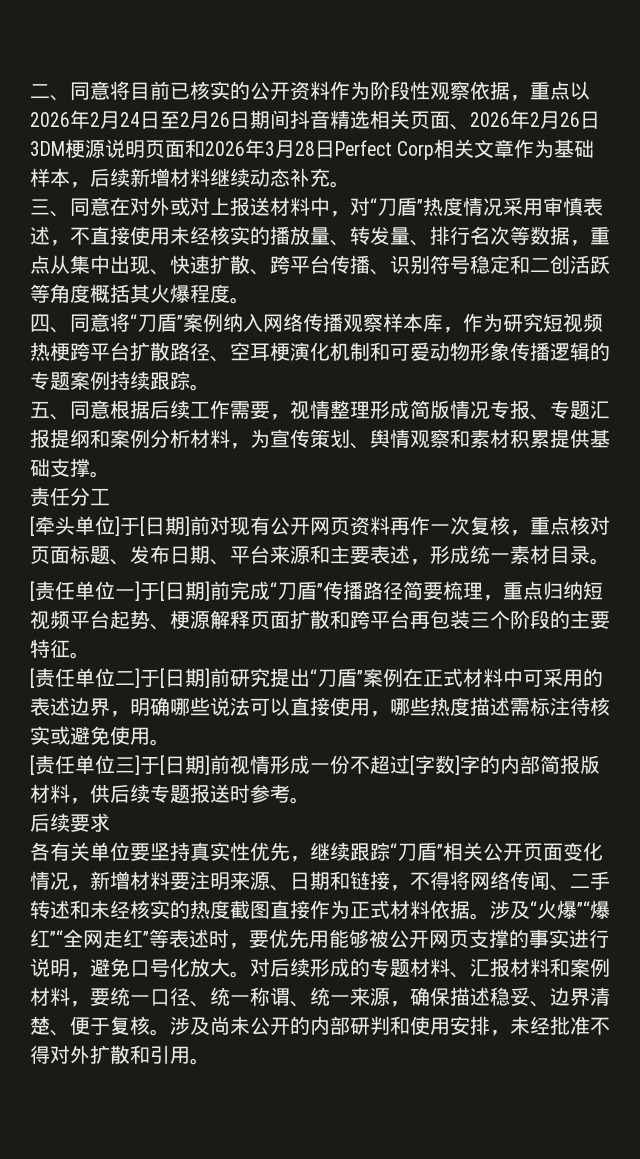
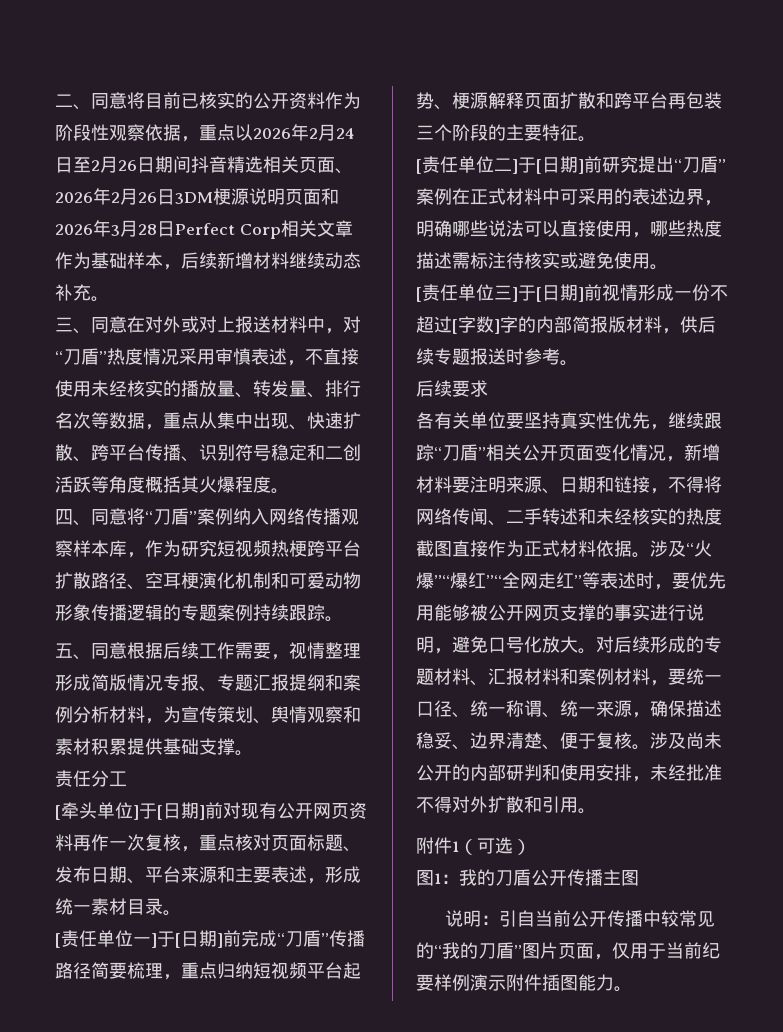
(210, 1061) none -> [416,837,531,855] [416,869,639,886] [444,910,715,927] [416,942,720,960] [416,974,632,992] // 附件1（可选） // 图1：我的刀盾公开传播主图 // 说明：引自当前公开传播中较常见的“我的刀盾”图片页面，仅用于当前纪要样例演示附件插图能力。

